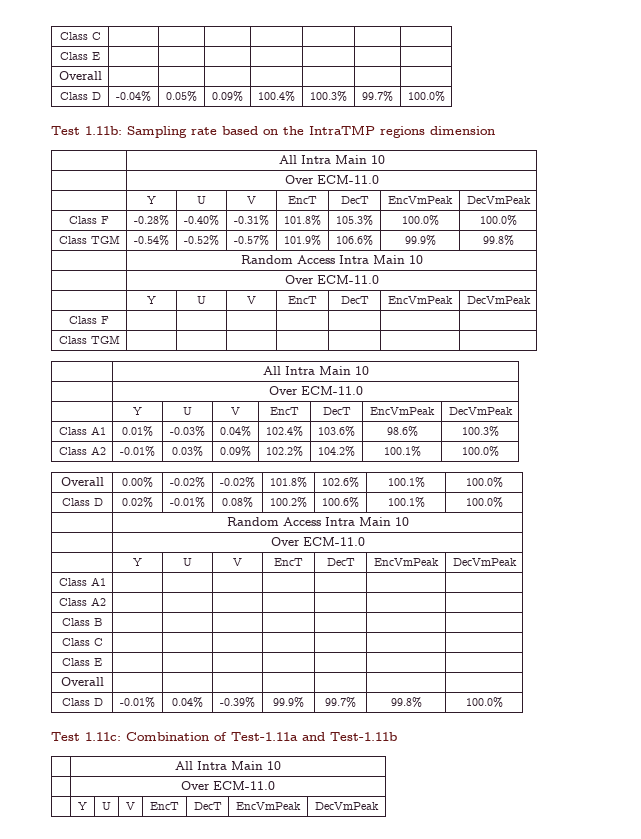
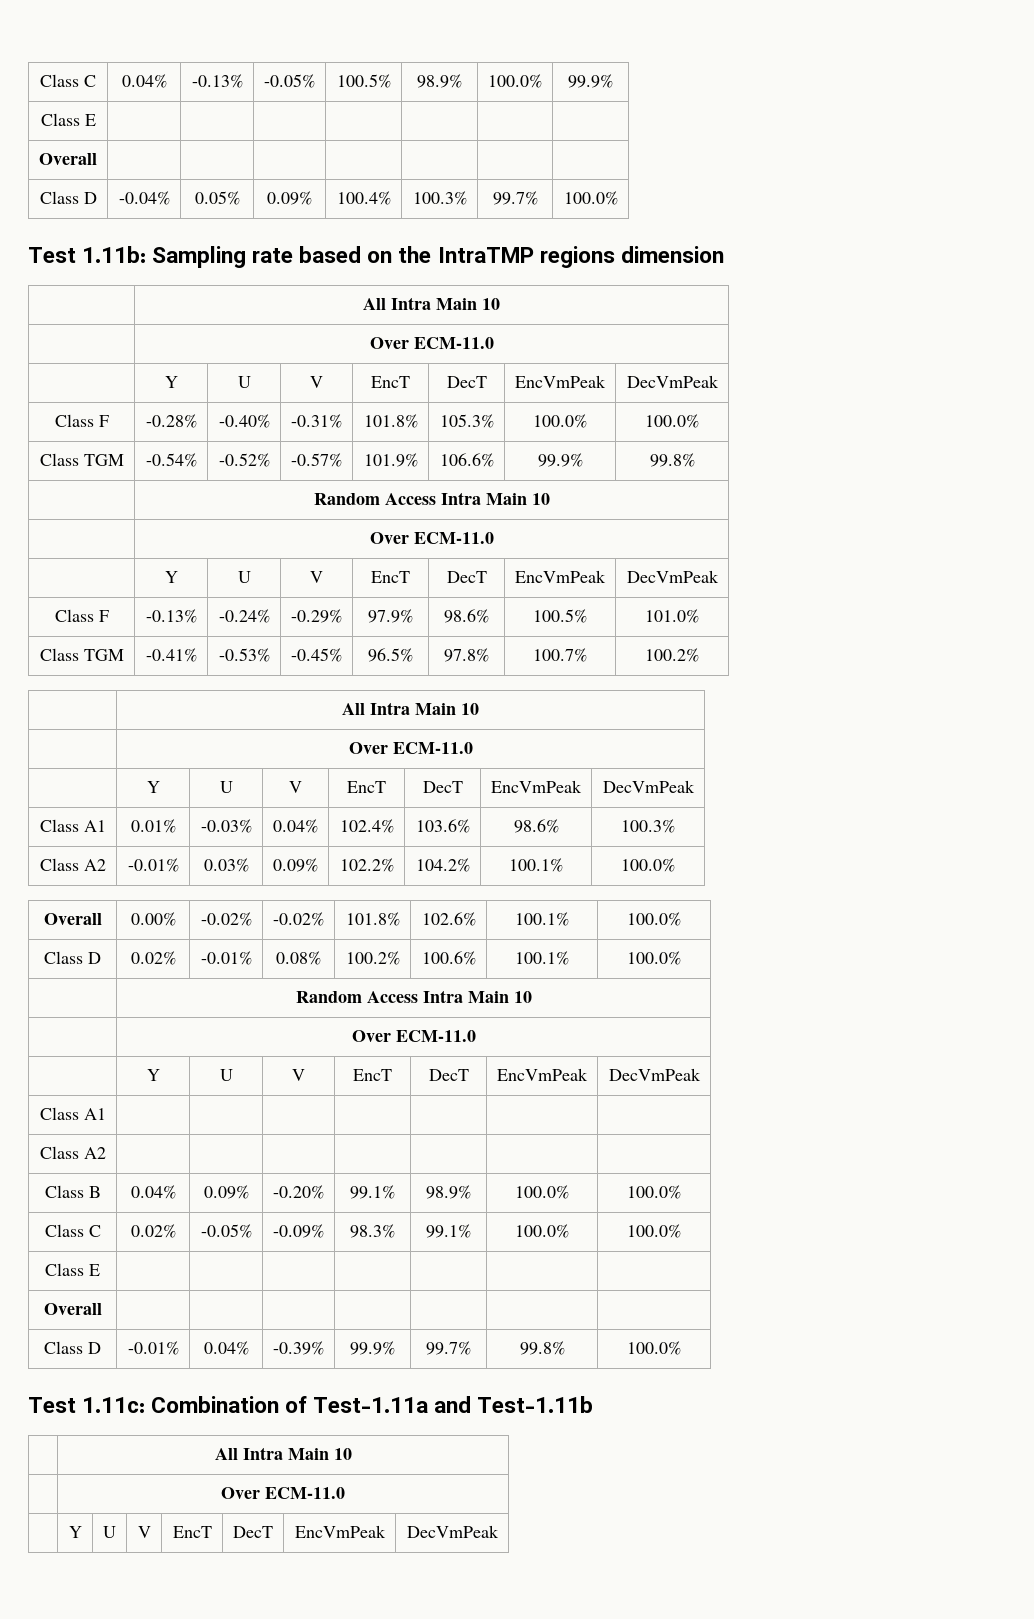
[59,32,101,40] Class C | | | | | | | -> [40,74,96,87] [121,74,167,88] [191,74,243,88] [264,74,315,88] [336,74,391,88] [417,74,462,88] [488,74,542,88] [568,74,613,88] Class C | 0.04% | -0.13% | -0.05% | 100.5% | 98.9% | 100.0% | 99.9%
[58,335,120,344] | | | | | | // Class TGM | | | | | | | -> [145,609,197,623] [218,609,270,623] [291,609,342,623] [368,609,413,623] [444,609,489,623] [533,609,587,623] [645,609,699,623] [39,648,124,661] [145,648,197,662] [218,648,270,662] [291,648,342,662] [368,648,413,662] [444,648,489,662] [533,648,587,662] [645,648,699,662] -0.13% | -0.24% | -0.29% | 97.9% | 98.6% | 100.5% | 101.0% // Class TGM | -0.41% | -0.53% | -0.45% | 96.5% | 97.8% | 100.7% | 100.2%
[61,638,103,646] | | | | | | // Class C | | | | | | | -> [130,1185,176,1199] [203,1185,249,1199] [273,1185,324,1199] [350,1185,395,1199] [426,1185,471,1199] [515,1185,569,1199] [627,1185,681,1199] [44,1224,101,1237] [130,1224,176,1238] [200,1224,252,1238] [273,1224,324,1238] [350,1224,395,1238] [426,1224,471,1238] [515,1224,569,1238] [627,1224,681,1238] 0.04% | 0.09% | -0.20% | 99.1% | 98.9% | 100.0% | 100.0% // Class C | 0.02% | -0.05% | -0.09% | 98.3% | 99.1% | 100.0% | 100.0%

